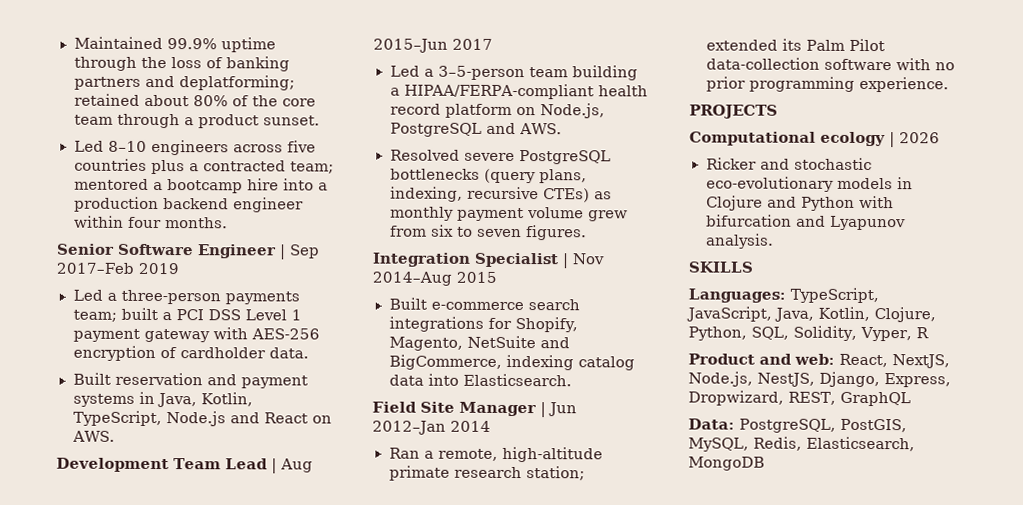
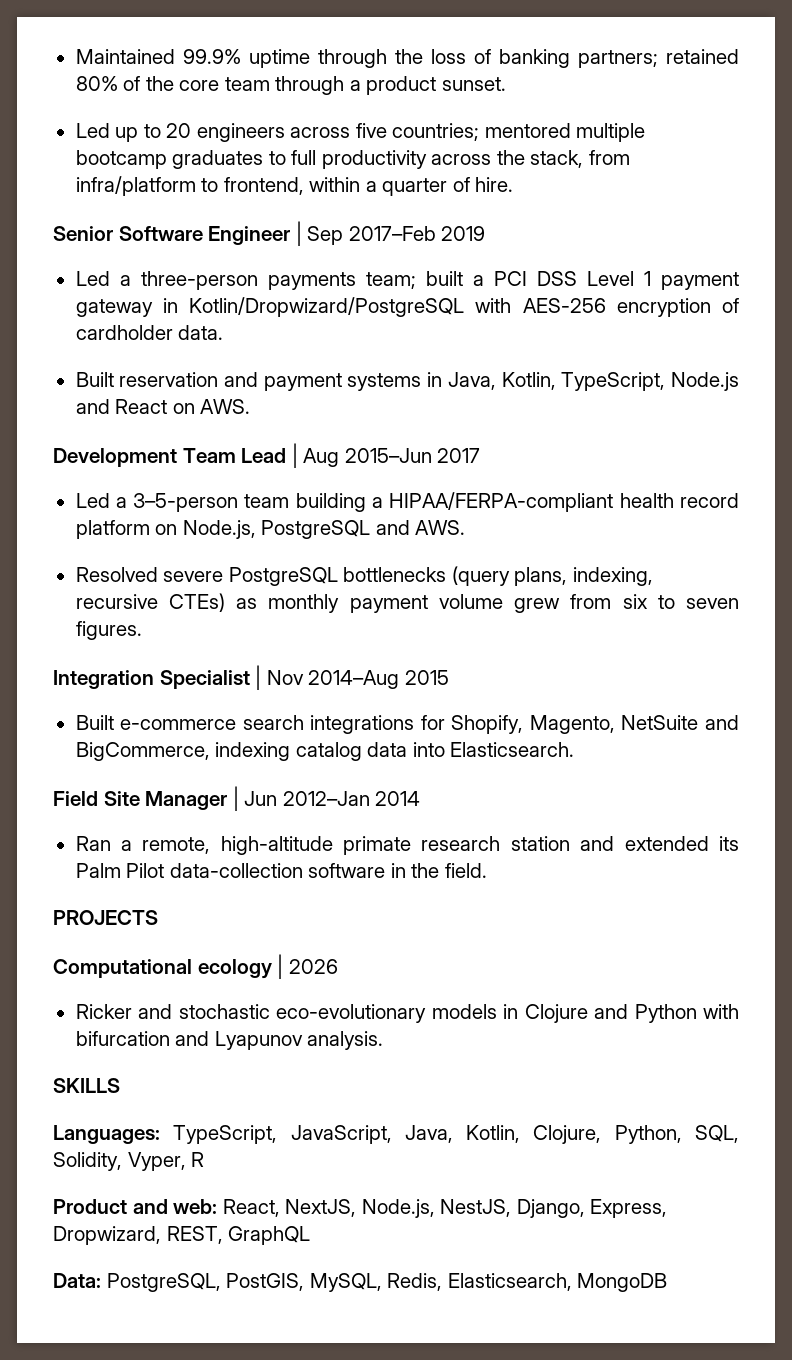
[73,75,295,91] [73,93,189,107] partners and deplatforming; retained about -> [577,49,739,68] partners; retained
[107,139,316,156] [73,158,334,175] [73,178,328,194] [73,196,304,213] [73,215,228,229] 8–10 engineers across five countries plus a contracted team; mentored a bootcamp hire into a production backend engineer within four months. -> [115,123,646,142] [75,150,630,169] [75,176,514,196] up to 20 engineers across five countries; mentored multiple bootcamp graduates to full productivity across the stack, from infra/platform to frontend, within a quarter of hire.
(210, 335) none -> [162,297,465,317] in Kotlin/Dropwizard/PostgreSQL
[525,466,585,481] station; -> [510,836,615,851] station and
[895,58,955,71] [705,76,949,93] with no prior programming experience. -> [390,863,487,878] in the field.

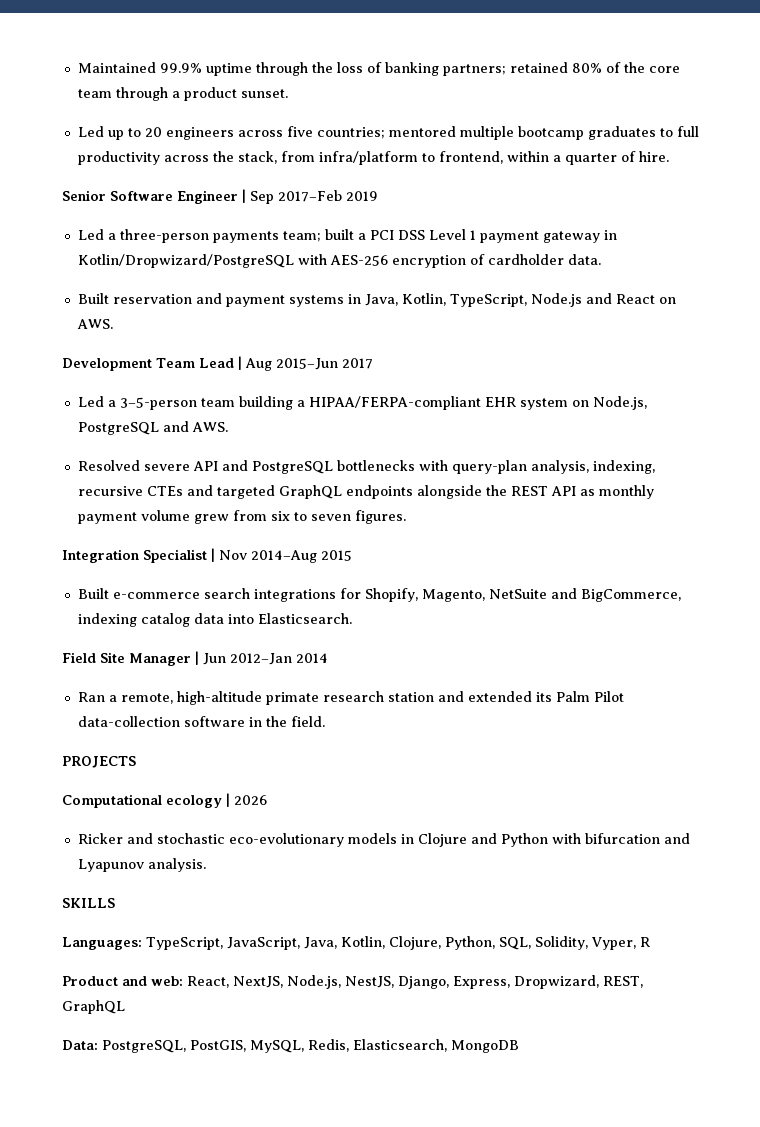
[619,493,739,508] [75,520,150,539] health record platform -> [484,397,568,410] EHR system
[228,566,653,586] [75,593,225,612] PostgreSQL bottlenecks (query plans, indexing, recursive CTEs) -> [192,460,655,474] [77,485,576,499] API and PostgreSQL bottlenecks with query-plan analysis, indexing, recursive CTEs and targeted GraphQL endpoints alongside the REST API

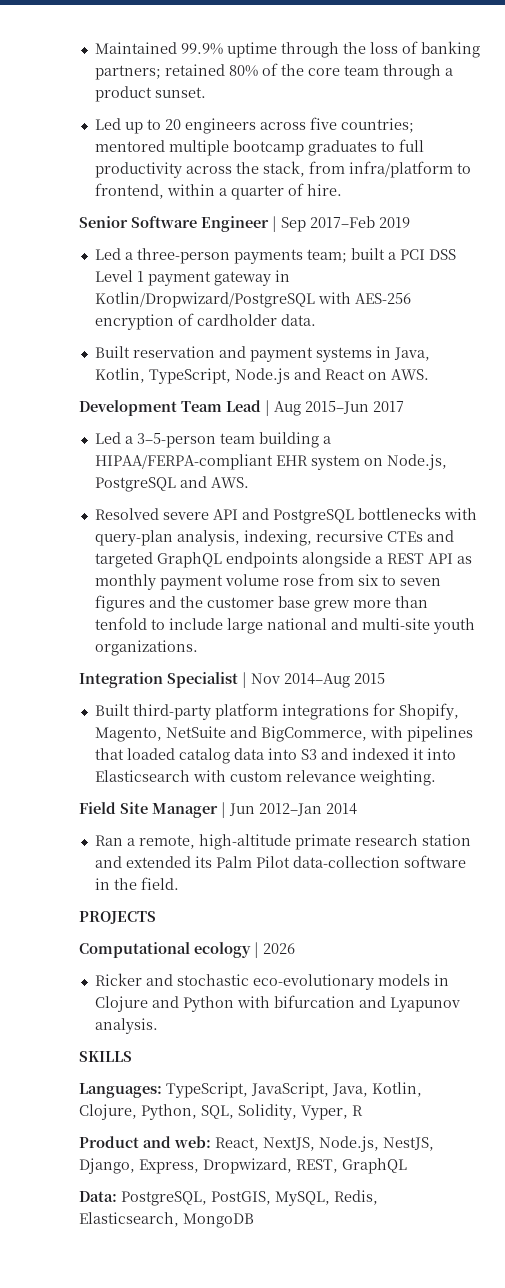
[485,485,507,496] the -> [374,556,383,564] a
[193,514,229,524] grew -> [282,578,314,586] rose
[354,510,406,524] figures. -> [94,595,428,612] [94,617,475,634] [94,640,198,656] figures and the customer base grew more than tenfold to include large national and multi-site youth organizations.
[112,588,250,599] e-commerce search -> [132,703,278,720] third-party platform
[77,613,352,627] indexing catalog data into Elasticsearch. -> [369,726,473,742] [94,748,456,764] [94,770,436,786] with pipelines that loaded catalog data into S3 and indexed it into Elasticsearch with custom relevance weighting.

